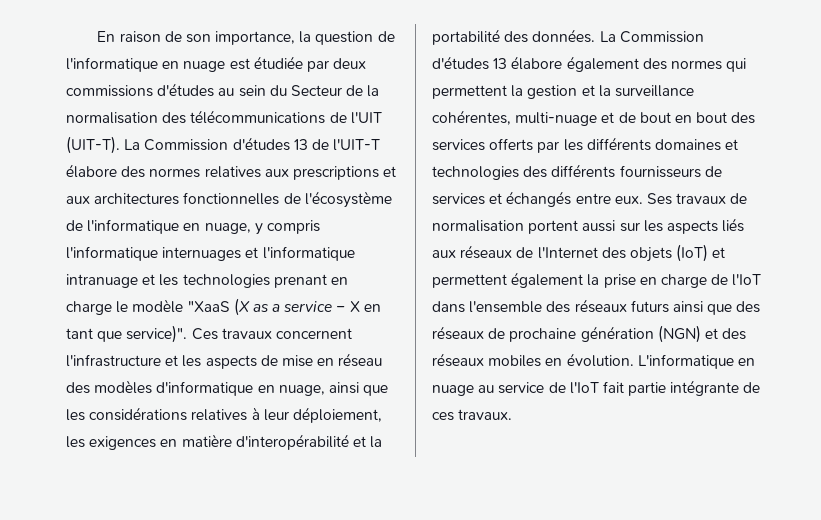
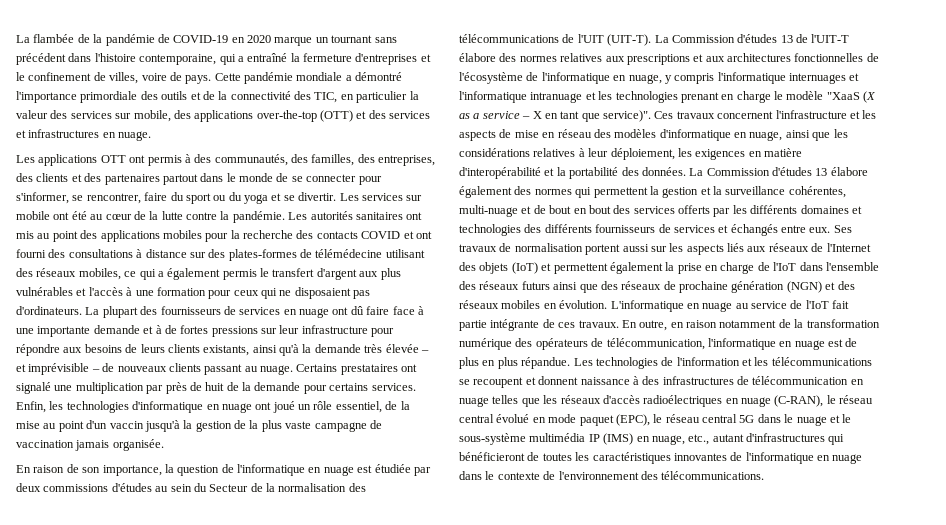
(97, 36) none -> [16,34,397,46] [16,53,431,65] [16,72,403,84] [16,91,419,103] [16,110,431,122] [16,129,152,141] [16,154,436,166] [16,173,382,185] [16,192,423,204] [16,211,423,223] [16,230,432,242] [16,249,425,261] [16,268,401,280] [16,287,371,299] [16,306,424,318] [16,325,395,337] [16,344,429,356] [16,363,418,375] [16,382,416,394] [16,401,410,413] [16,420,382,432] [16,439,164,451] La flambée de la pandémie de COVID-19 en 2020 marque un tournant sans précédent dans l'histoire contemporaine, qui a entraîné la fermeture d'entreprises et le confinement de villes, voire de pays. Cette pandémie mondiale a démontré l'importance primordiale des outils et de la connectivité des TIC, en particulier la valeur des services sur mobile, des applications over-the-top (OTT) et des services et infrastructures en nuage. // Les applications OTT ont permis à des communautés, des familles, des entreprises, des clients et des partenaires partout dans le monde de se connecter pour s'informer, se rencontrer, faire du sport ou du yoga et se divertir. Les services sur mobile ont été au cœur de la lutte contre la pandémie. Les autorités sanitaires ont mis au point des applications mobiles pour la recherche des contacts COVID et ont fourni des consultations à distance sur des plates-formes de télémédecine utilisant des réseaux mobiles, ce qui a également permis le transfert d'argent aux plus vulnérables et l'accès à une formation pour ceux qui ne disposaient pas d'ordinateurs. La plupart des fournisseurs de services en nuage ont dû faire face à une importante demande et à de fortes pressions sur leur infrastructure pour répondre aux besoins de leurs clients existants, ainsi qu'à la demande très élevée – et imprévisible – de nouveaux clients passant au nuage. Certains prestataires ont signalé une multiplication par près de huit de la demande pour certains services. Enfin, les technologies d'informatique en nuage ont joué un rôle essentiel, de la mise au point d'un vaccin jusqu'à la gestion de la plus vaste campagne de vaccination jamais organisée. //
(513, 414) none -> [621,319,880,331] [459,338,858,350] [459,357,872,369] [459,376,864,388] [459,395,874,407] [459,414,852,426] [459,433,845,445] [459,452,863,464] [459,471,765,480] En outre, en raison notamment de la transformation numérique des opérateurs de télécommunication, l'informatique en nuage est de plus en plus répandue. Les technologies de l'information et les télécommunications se recoupent et donnent naissance à des infrastructures de télécommunication en nuage telles que les réseaux d'accès radioélectriques en nuage (C-RAN), le réseau central évolué en mode paquet (EPC), le réseau central 5G dans le nuage et le sous-système multimédia IP (IMS) en nuage, etc., autant d'infrastructures qui bénéficieront de toutes les caractéristiques innovantes de l'informatique en nuage dans le contexte de l'environnement des télécommunications.

